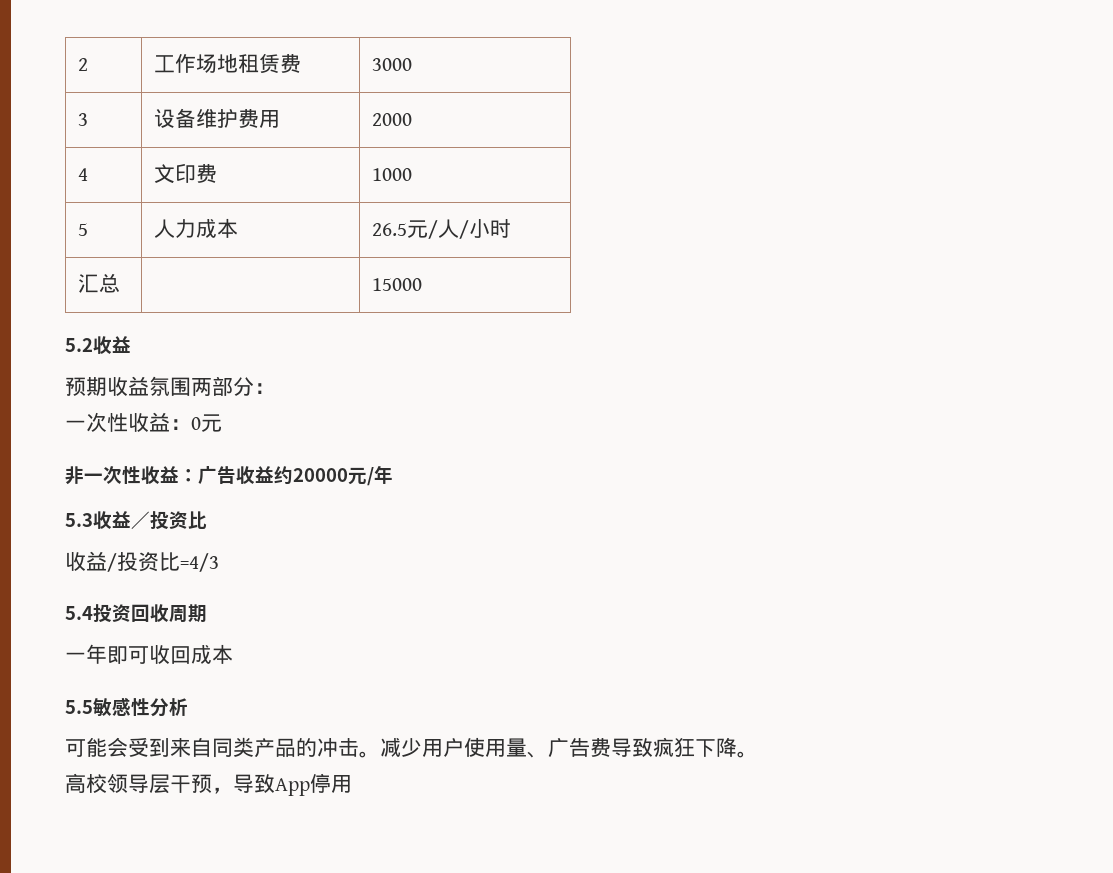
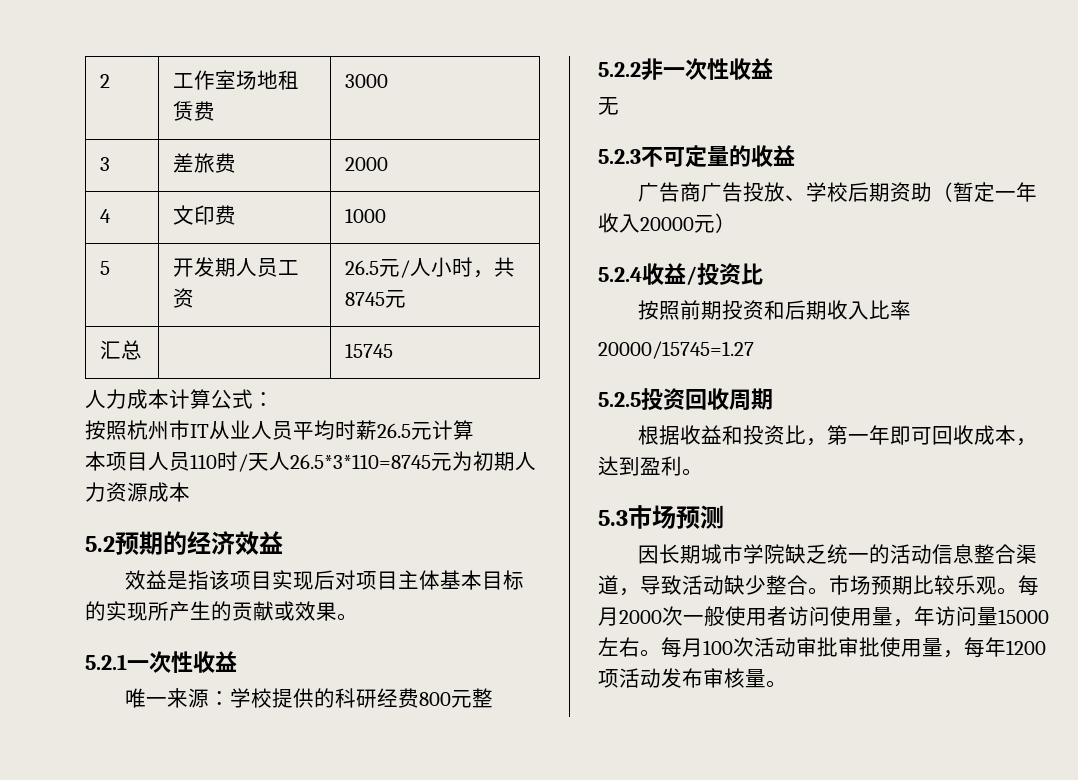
(197, 63) none -> [214,70,236,89] 室
[154,108,281,128] 设备维护费用 -> [172,153,236,173] 差旅费
[154,218,239,238] 人力成本 -> [172,257,299,277] [172,288,194,308] 开发期人员工资
[459,220,470,239] / -> (431, 267) none
(512, 228) none -> [472,257,515,278] [344,290,406,308] ，共8745元
[372,278,423,291] [65,336,131,354] [65,376,275,396] [65,412,222,432] 15000 // 5.2收益 // 预期收益氛围两部分： // 一次性收益：0元 // -> [344,343,393,358] [85,389,274,409] [85,420,474,440] [85,451,536,472] [85,482,190,502] [85,531,283,555] [124,570,524,590] [85,601,358,621] [85,651,237,673] [124,688,493,708] [598,62,641,77] 15745 // 人力成本计算公式： // 按照杭州市IT从业人员平均时薪26.5元计算 // 本项目人员110时/天人26.5*3*110=8745元为初期人力资源成本 // 5.2预期的经济效益 // 效益是指该项目实现后对项目主体基本目标的实现所产生的贡献或效果。 // 5.2.1一次性收益 // 唯一来源：学校提供的科研经费800元整 // 5.2.2
[179,465,393,486] [65,511,207,530] [65,551,219,572] [65,604,207,623] ：广告收益约20000元/年 // 5.3收益／投资比 // 收益/投资比=4/3 // 5.4投资回收周期 // -> [598,97,619,115] [598,145,795,167] [637,182,1037,202] [598,213,736,233] [598,263,763,286] [637,300,911,320] [598,341,754,359] [598,388,773,411] [637,425,848,446] // 无 // 5.2.3不可定量的收益 // 广告商广告投放、学校后期资助（暂定一年收入20000元） // 5.2.4收益/投资比 // 按照前期投资和后期收入比率 // 20000/15745=1.27 // 5.2.5投资回收周期 // 根据收益和投资比，第
[149,644,233,664] [65,697,188,717] [65,737,758,758] [65,773,352,796] 收回成本 // 5.5敏感性分析 // 可能会受到来自同类产品的冲击。减少用户使用量、广告费导致疯狂下降。 // 高校领导层干预，导致App停用 -> [931,425,1037,446] [598,456,703,476] [598,505,724,529] [637,544,1037,564] [598,575,1039,596] [598,606,1049,627] [598,637,1046,658] [598,668,787,688] 回收成本，达到盈利。 // 5.3市场预测 // 因长期城市学院缺乏统一的活动信息整合渠道，导致活动缺少整合。市场预期比较乐观。每月2000次一般使用者访问使用量，年访问量15000左右。每月100次活动审批审批使用量，每年1200项活动发布审核量。

